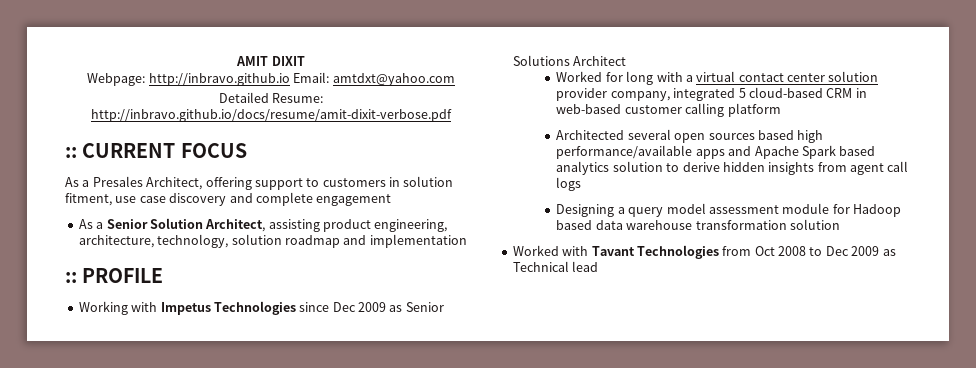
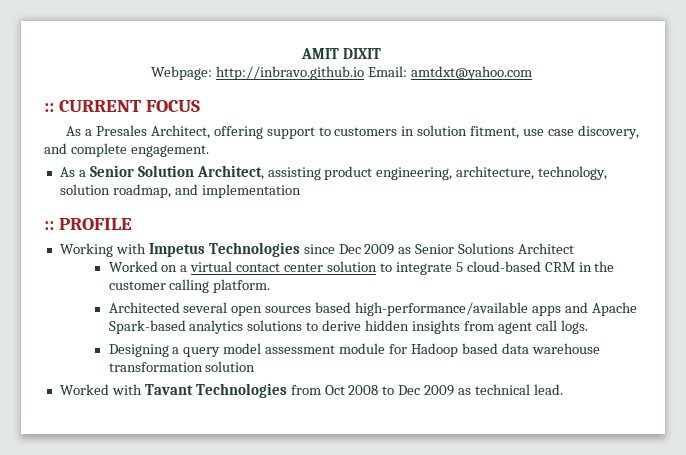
[218,92,324,103] [91,109,452,122] // Detailed Resume: http://inbravo.github.io/docs/resume/amit-dixit-verbose.pdf -> (532, 73) none
[169,193,227,206] discovery -> [577,125,639,139] discovery,
[316,194,392,206] engagement -> [130,145,209,157] engagement.
[284,235,340,248] roadmap -> [112,184,171,198] roadmap,
[605,71,683,85] for long with -> [161,265,178,272] on
[556,88,736,101] provider company, integrated -> [379,262,452,275] to integrate
[556,104,622,114] web-based -> [594,261,615,272] the
[727,103,781,117] platform -> [213,279,271,293] platform.
[797,130,824,143] [556,145,693,159] high performance/available -> [355,302,529,316] high-performance/available
[801,145,876,159] [556,161,663,175] Spark based analytics solution -> [108,320,303,334] Spark-based analytics solutions
[556,177,582,191] logs -> [560,320,588,334] logs.
[512,261,599,272] Technical lead -> [475,384,563,395] technical lead.

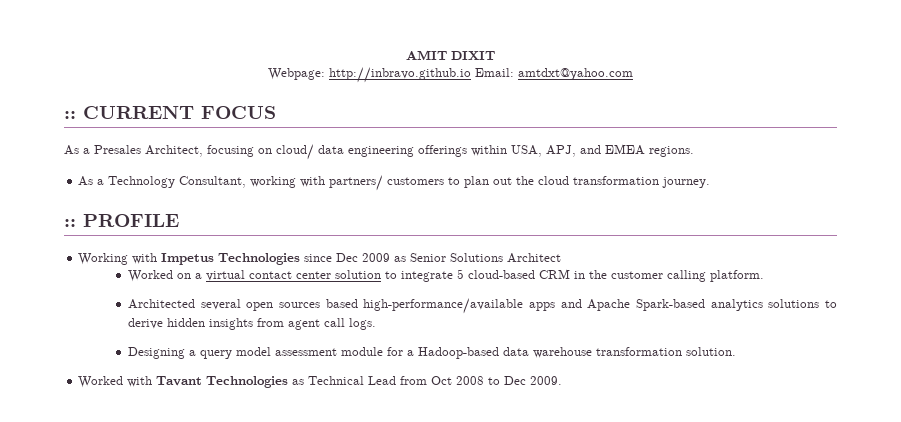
[213,125,639,139] [44,143,209,157] [59,165,608,180] [59,184,301,198] offering support to customers in solution fitment, use case discovery, and complete engagement. // As a Senior Solution Architect, assisting product engineering, architecture, technology, solution roadmap, and implementation -> [207,144,694,160] [78,175,711,191] focusing on cloud/ data engineering offerings within USA, APJ, and EMEA regions. // As a Technology Consultant, working with partners/ customers to plan out the cloud transformation journey.
[410,343,498,357] Hadoop based -> [407,347,500,359] a Hadoop-based
[205,361,256,372] solution -> [686,347,737,356] solution.
(287, 390) none -> [292,376,397,385] as Technical Lead
[424,384,563,396] 2009 as technical lead. -> [530,376,563,385] 2009.

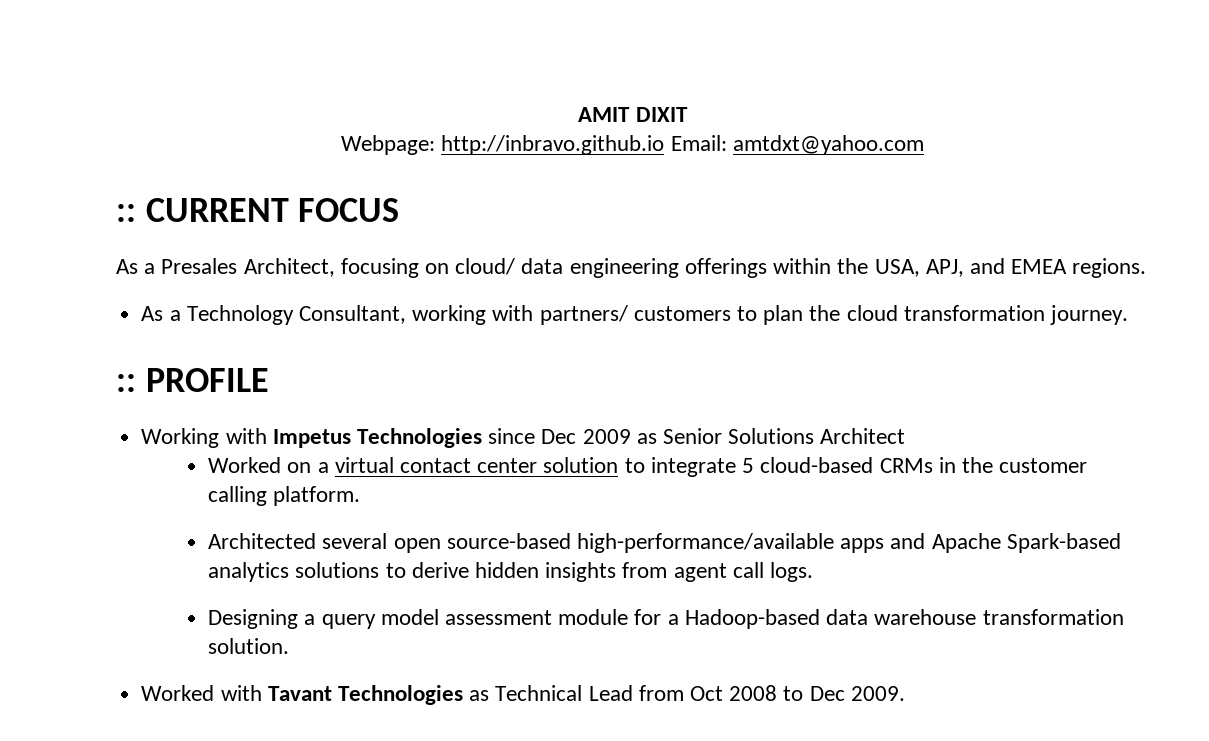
(507, 150) none -> [837,258,869,274] the
[493,177,513,185] out -> (804, 315) none
[539,269,571,279] CRM -> [879,458,933,473] CRMs
[279,299,358,308] sources based -> [446,533,571,549] source-based

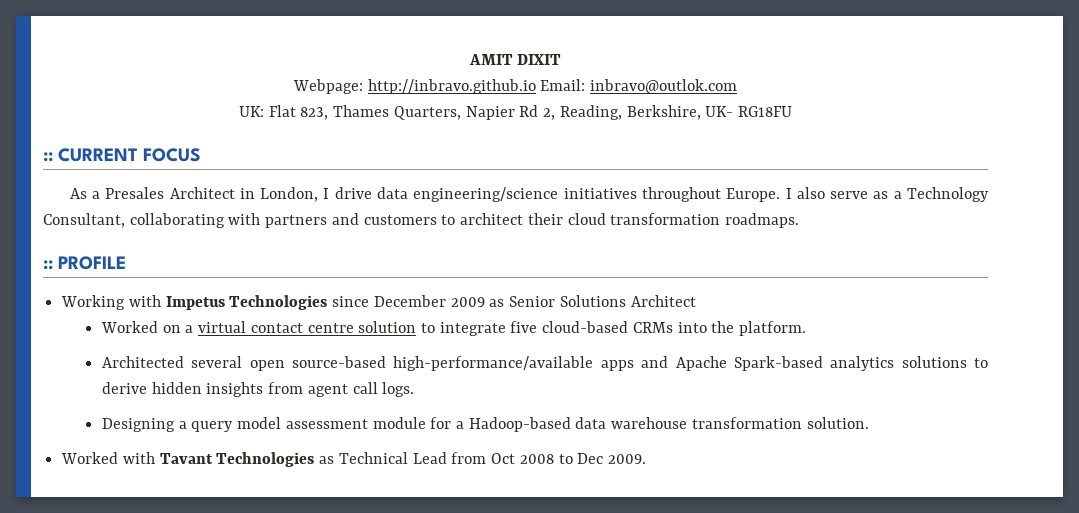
[732,135,924,155] amtdxt@yahoo.com -> [590,79,738,94] [239,105,792,120] inbravo@outlok.com // UK: Flat 823, Thames Quarters, Napier Rd 2, Reading, Berkshire, UK- RG18FU
[243,258,1147,278] [141,305,841,325] Architect, focusing on cloud/ data engineering offerings within the USA, APJ, and EMEA regions. // As a Technology Consultant, working with partners/ customers to plan the -> [169,187,989,202] [43,213,563,228] Architect in London, I drive data engineering/science initiatives throughout Europe. I also serve as a Technology Consultant, collaborating with partners and customers to architect their
[1050,305,1129,325] journey. -> [724,213,799,228] roadmaps.
[541,429,577,444] Dec -> [373,295,446,307] December
[477,458,538,473] center -> [307,323,354,333] centre
[742,458,755,473] 5 -> [510,321,538,333] five
[938,457,1088,473] [208,486,268,506] in the customer calling -> [677,321,735,333] into the

